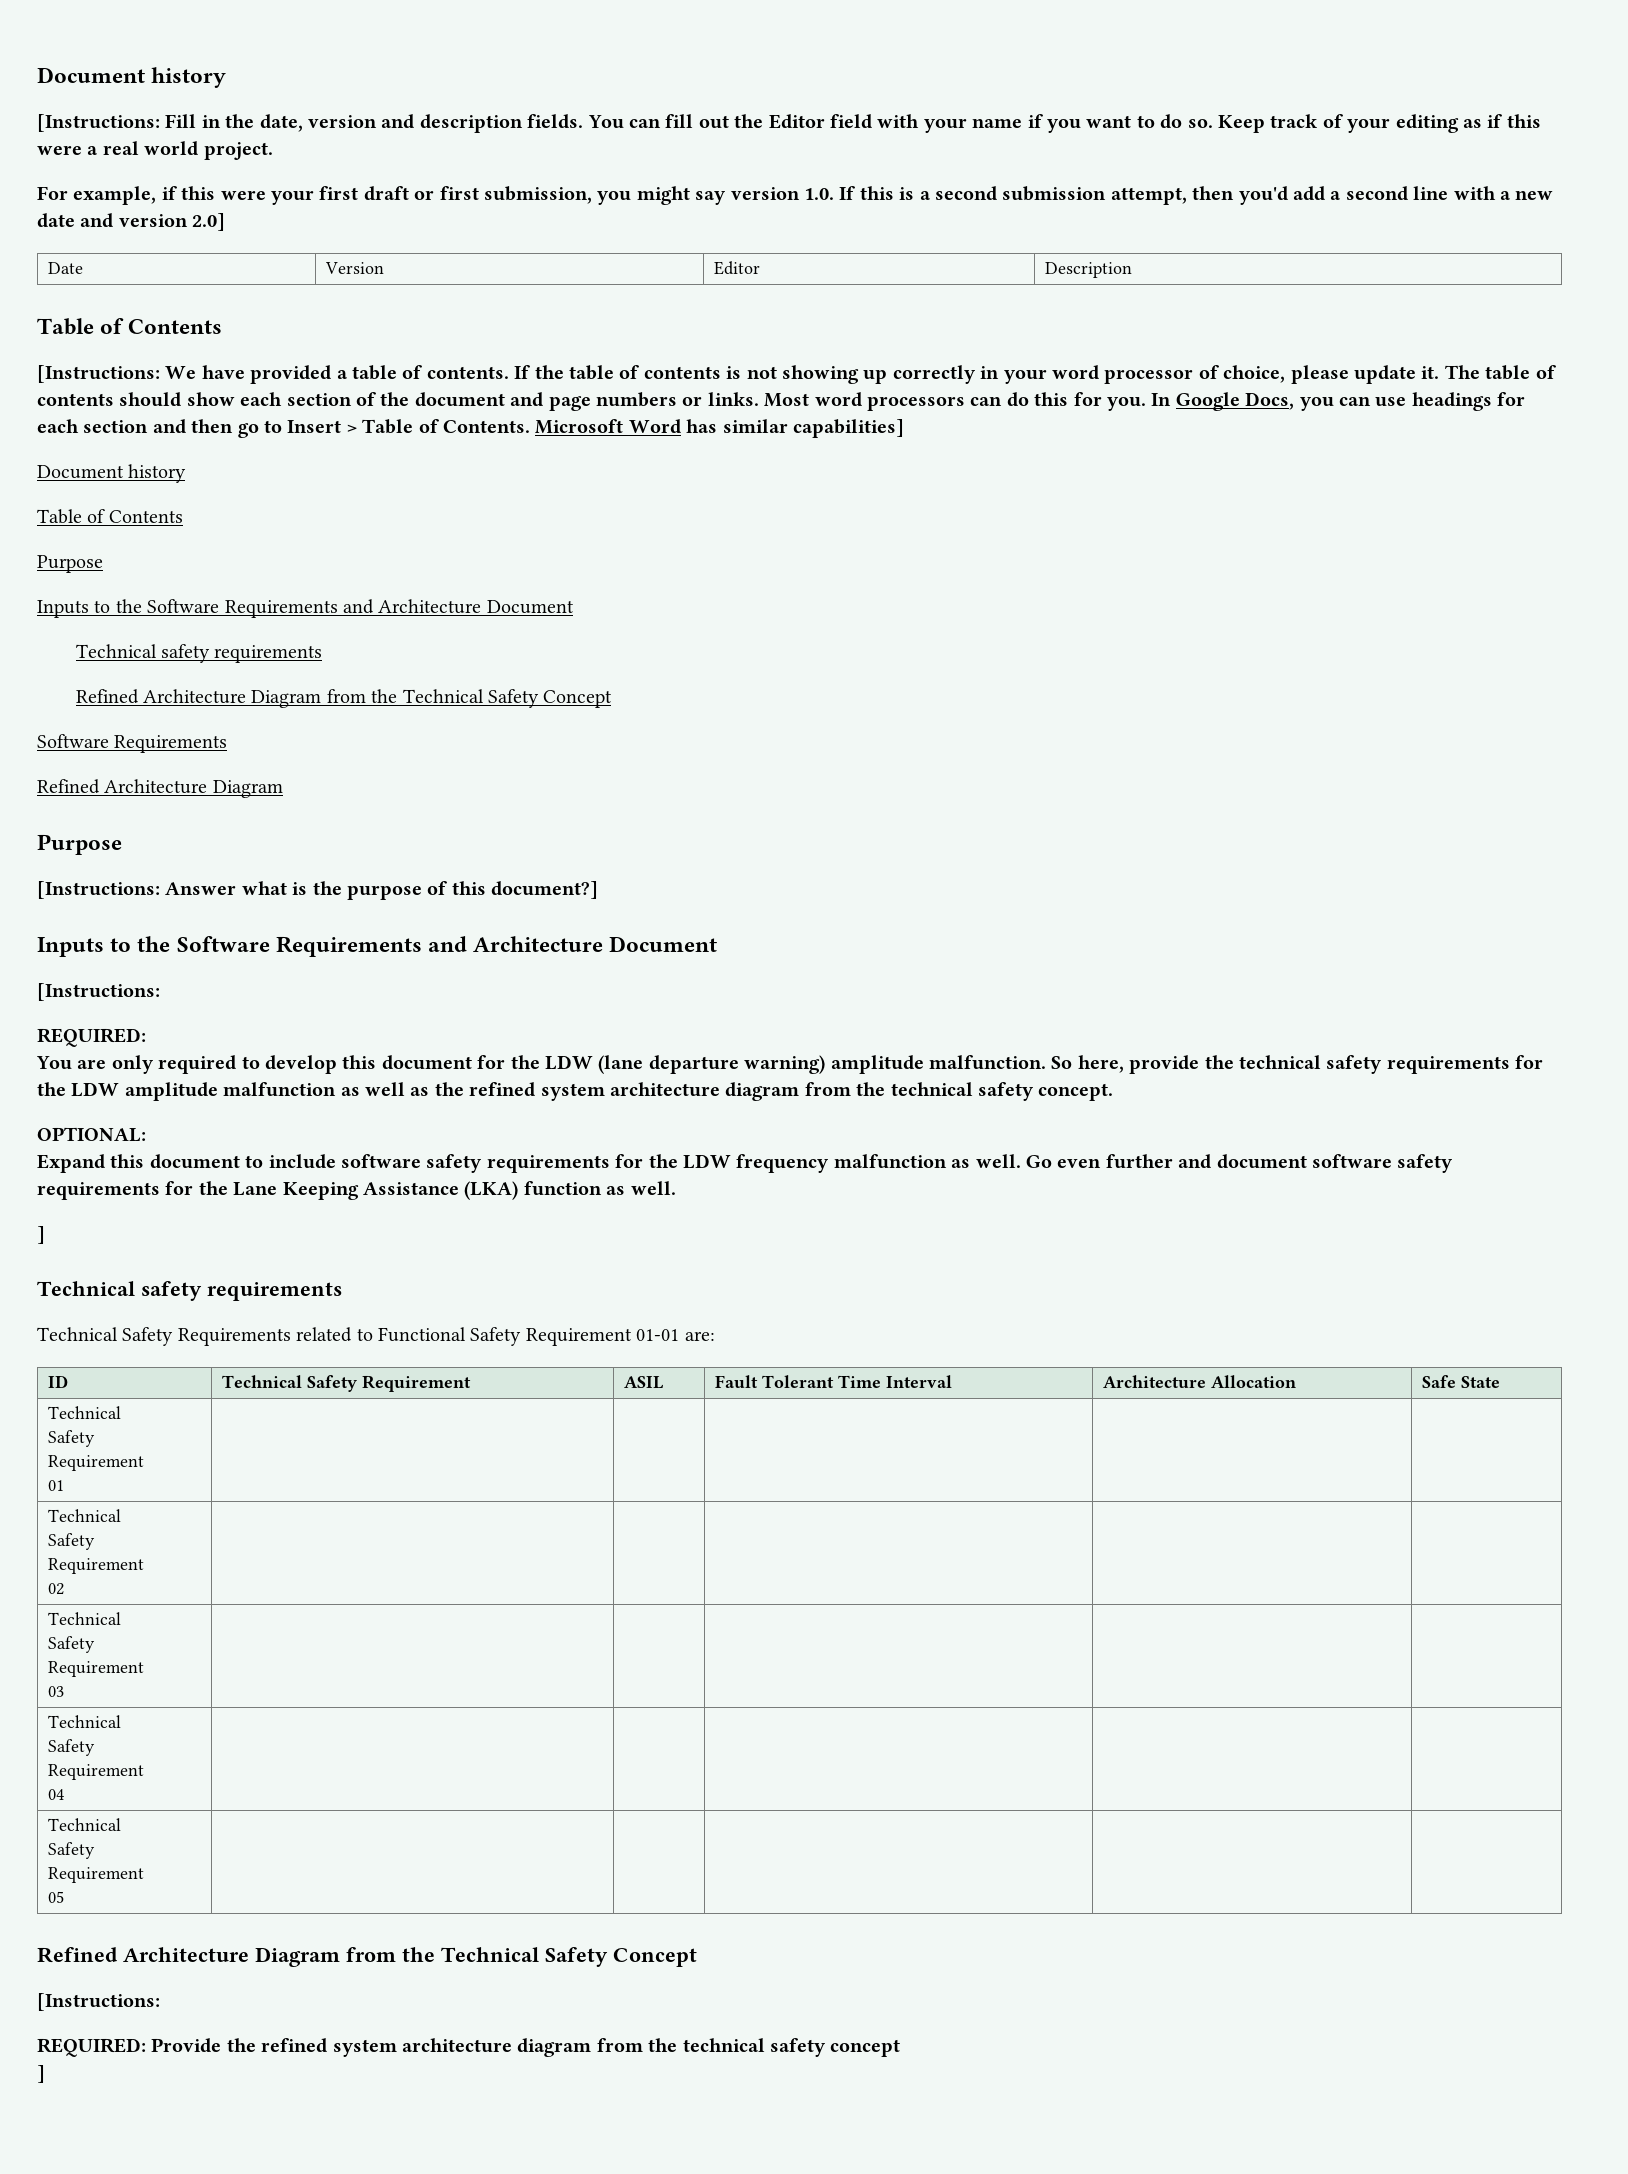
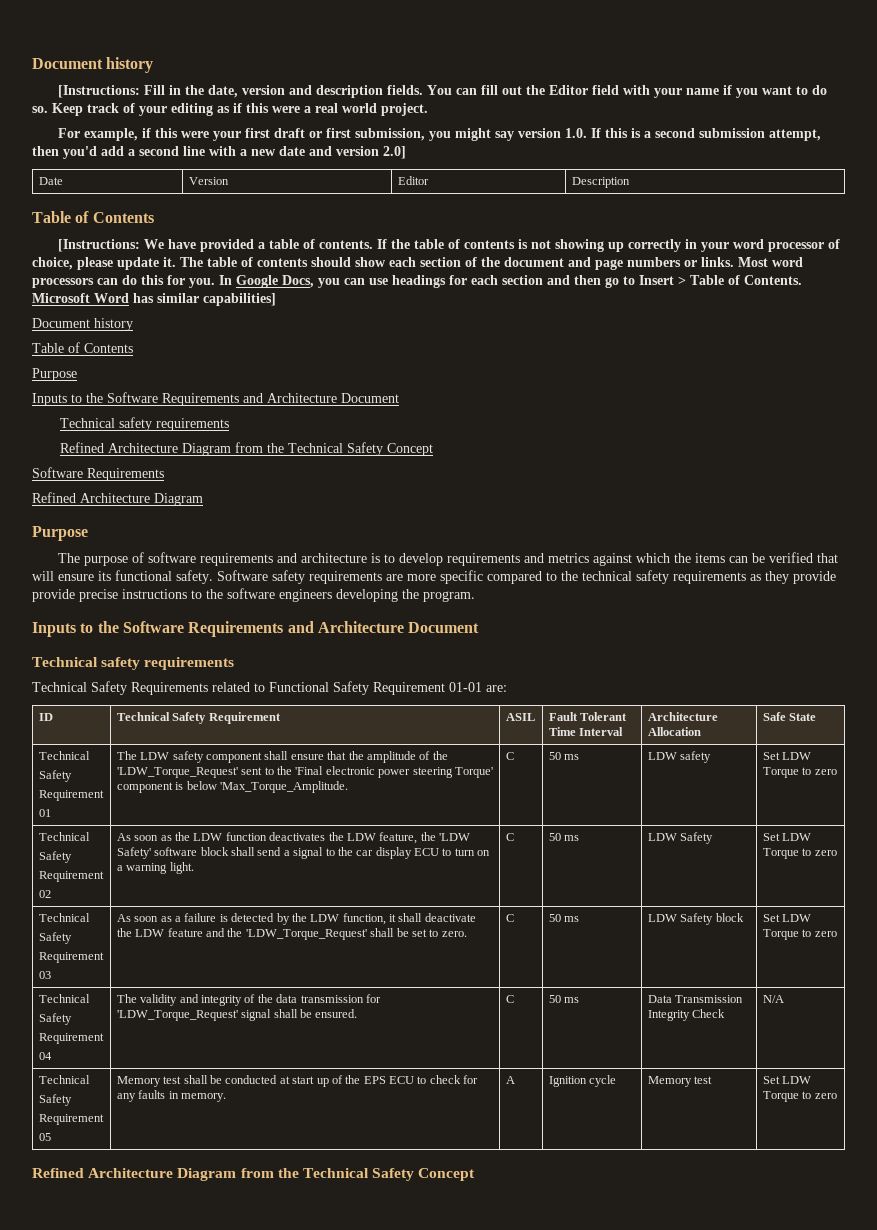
[37,881,599,900] [37,936,718,957] [37,983,160,1001] [37,1028,146,1047] [36,1055,1544,1074] [37,1082,1114,1101] [37,1127,146,1142] [37,1154,1454,1173] [37,1181,676,1200] [37,1226,45,1244] [Instructions: Answer what is the purpose of this document?] // Inputs to the Software Requirements and Architecture Document // [Instructions: // REQUIRED: // You are only required to develop this document for the LDW (lane departure warning) amplitude malfunction. So here, provide the technical safety requirements for the LDW amplitude malfunction as well as the refined system architecture diagram from the technical safety concept. // OPTIONAL: // Expand this document to include software safety requirements for the LDW frequency malfunction as well. Go even further and document software safety requirements for the Lane Keeping Assistance (LKA) function as well. // ] -> [58,552,839,566] [32,570,836,584] [32,588,475,602] [32,621,480,637] The purpose of software requirements and architecture is to develop requirements and metrics against which the items can be verified that will ensure its functional safety. Software safety requirements are more specific compared to the technical safety requirements as they provide provide precise instructions to the software engineers developing the program. // Inputs to the Software Requirements and Architecture Document
[47,1509,121,1522] [47,1533,95,1550] [47,1558,144,1574] [47,1583,64,1595] [47,1612,121,1625] [47,1636,95,1653] [47,1661,144,1677] [47,1686,64,1697] [47,1715,121,1728] [47,1739,95,1756] [47,1764,144,1780] [47,1789,64,1800] [47,1818,121,1831] [47,1842,95,1859] [47,1867,144,1883] [47,1891,64,1903] [37,1947,697,1967] [37,1993,160,2011] [37,2038,901,2057] [37,2065,45,2083] | | | | // Technical // Safety // Requirement // 02 | | | | | // Technical // Safety // Requirement // 03 | | | | | // Technical // Safety // Requirement // 04 | | | | | // Technical // Safety // Requirement // 05 | | | | | // Refined Architecture Diagram from the Technical Safety Concept // [Instructions: // REQUIRED: Provide the refined system architecture diagram from the technical safety concept // ] -> [116,751,448,763] [116,766,493,778] [116,781,349,793] [505,752,514,760] [548,752,580,760] [647,751,712,763] [762,752,812,760] [762,767,837,778] [38,832,90,841] [38,851,72,863] [38,871,104,882] [38,890,51,898] [116,832,471,844] [116,847,491,859] [116,862,194,874] [505,833,514,841] [548,833,580,841] [647,832,714,844] [762,833,812,841] [762,848,837,859] [38,913,90,922] [38,932,72,944] [38,952,104,963] [38,971,51,979] [116,913,476,925] [116,928,467,940] [505,914,514,922] [548,914,580,922] [647,913,744,925] [762,914,812,922] [762,929,837,940] [38,994,90,1003] [38,1013,72,1025] [38,1033,104,1044] [38,1052,52,1060] [116,994,381,1006] [116,1009,358,1021] [505,995,514,1003] [548,995,580,1003] [647,995,744,1003] [647,1009,726,1021] [762,995,784,1003] [38,1075,90,1084] [38,1094,72,1106] [38,1114,104,1125] [38,1133,51,1141] [116,1075,479,1087] [116,1090,227,1102] [505,1076,515,1084] [548,1075,617,1087] [647,1076,713,1087] [762,1076,812,1084] [762,1091,837,1102] [32,1168,476,1181] The LDW safety component shall ensure that the amplitude of the 'LDW_Torque_Request' sent to the 'Final electronic power steering Torque' component is below 'Max_Torque_Amplitude. | C | 50 ms | LDW safety | Set LDW Torque to zero // Technical // Safety // Requirement // 02 | As soon as the LDW function deactivates the LDW feature, the 'LDW Safety' software block shall send a signal to the car display ECU to turn on a warning light. | C | 50 ms | LDW Safety | Set LDW Torque to zero // Technical // Safety // Requirement // 03 | As soon as a failure is detected by the LDW function, it shall deactivate the LDW feature and the 'LDW_Torque_Request' shall be set to zero. | C | 50 ms | LDW Safety block | Set LDW Torque to zero // Technical // Safety // Requirement // 04 | The validity and integrity of the data transmission for 'LDW_Torque_Request' signal shall be ensured. | C | 50 ms | Data Transmission Integrity Check | N/A // Technical // Safety // Requirement // 05 | Memory test shall be conducted at start up of the EPS ECU to check for any faults in memory. | A | Ignition cycle | Memory test | Set LDW Torque to zero // Refined Architecture Diagram from the Technical Safety Concept

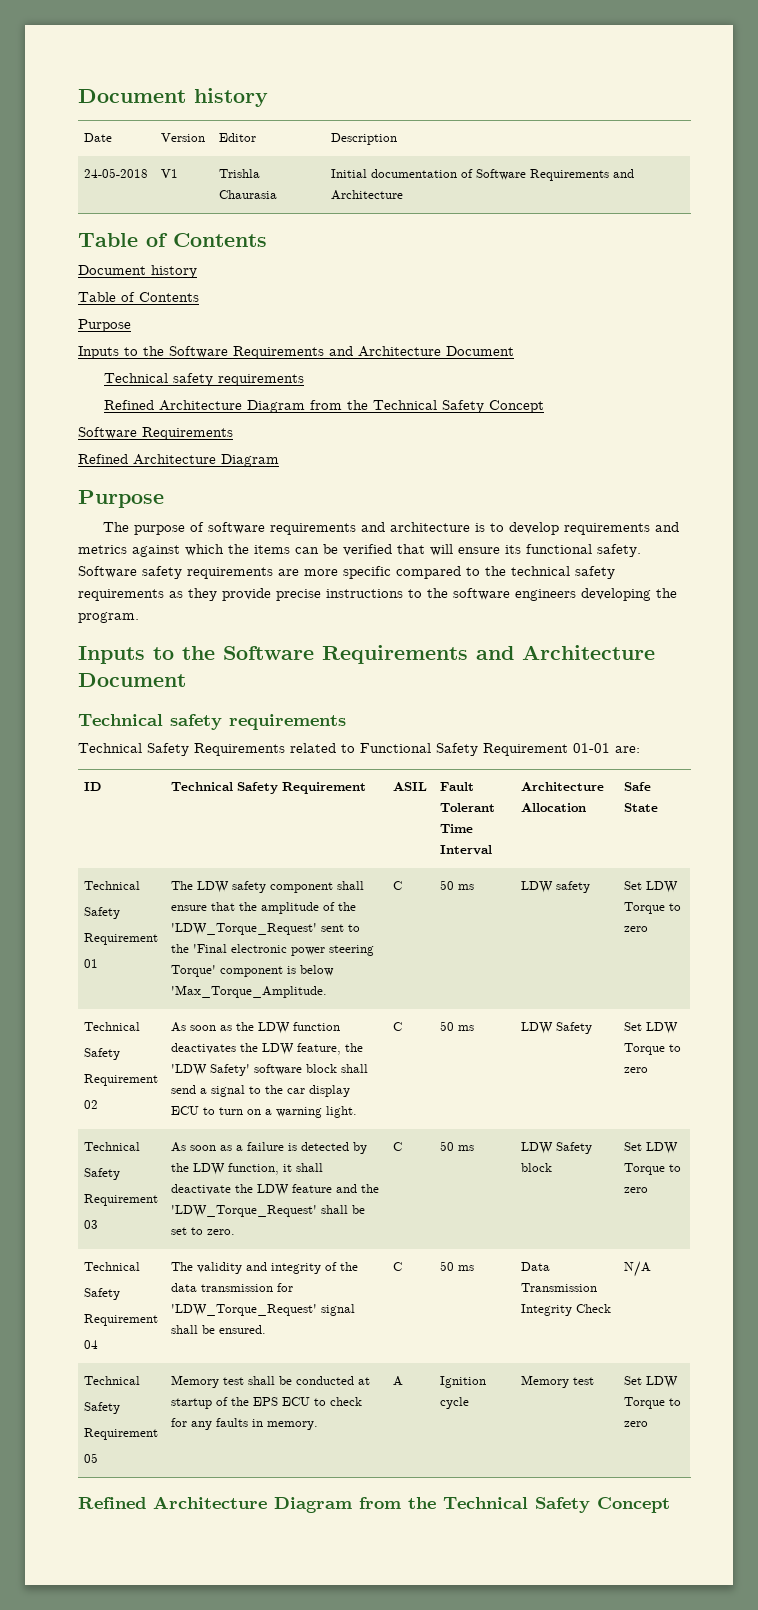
[32,57,154,73] [58,85,828,98] [32,103,428,116] [58,128,822,141] [32,146,406,159] [38,177,63,185] [188,177,229,185] [397,176,429,185] [571,177,630,188] [32,211,154,223] [58,239,841,252] [32,257,803,270] [32,275,802,288] [32,293,276,306] Document history // [Instructions: Fill in the date, version and description fields. You can fill out the Editor field with your name if you want to do so. Keep track of your editing as if this were a real world project. // For example, if this were your first draft or first submission, you might say version 1.0. If this is a second submission attempt, then you'd add a second line with a new date and version 2.0] // Date | Version | Editor | Description // Table of Contents // [Instructions: We have provided a table of contents. If the table of contents is not showing up correctly in your word processor of choice, please update it. The table of contents should show each section of the document and page numbers or links. Most word processors can do this for you. In Google Docs, you can use headings for each section and then go to Insert > Table of Contents. Microsoft Word has similar capabilities] -> [78,88,268,107] [84,133,113,142] [161,133,206,142] [219,133,257,142] [331,133,398,145] [84,168,149,178] [161,169,179,178] [219,169,261,178] [219,190,278,199] [331,169,635,181] [331,190,404,200] [78,233,267,247] Document history // Date | Version | Editor | Description // 24-05-2018 | V1 | Trishla Chaurasia | Initial documentation of Software Requirements and Architecture // Table of Contents
[32,589,75,602] provide -> (271, 594) none
[292,1076,329,1087] start up -> [171,1398,213,1409] startup

